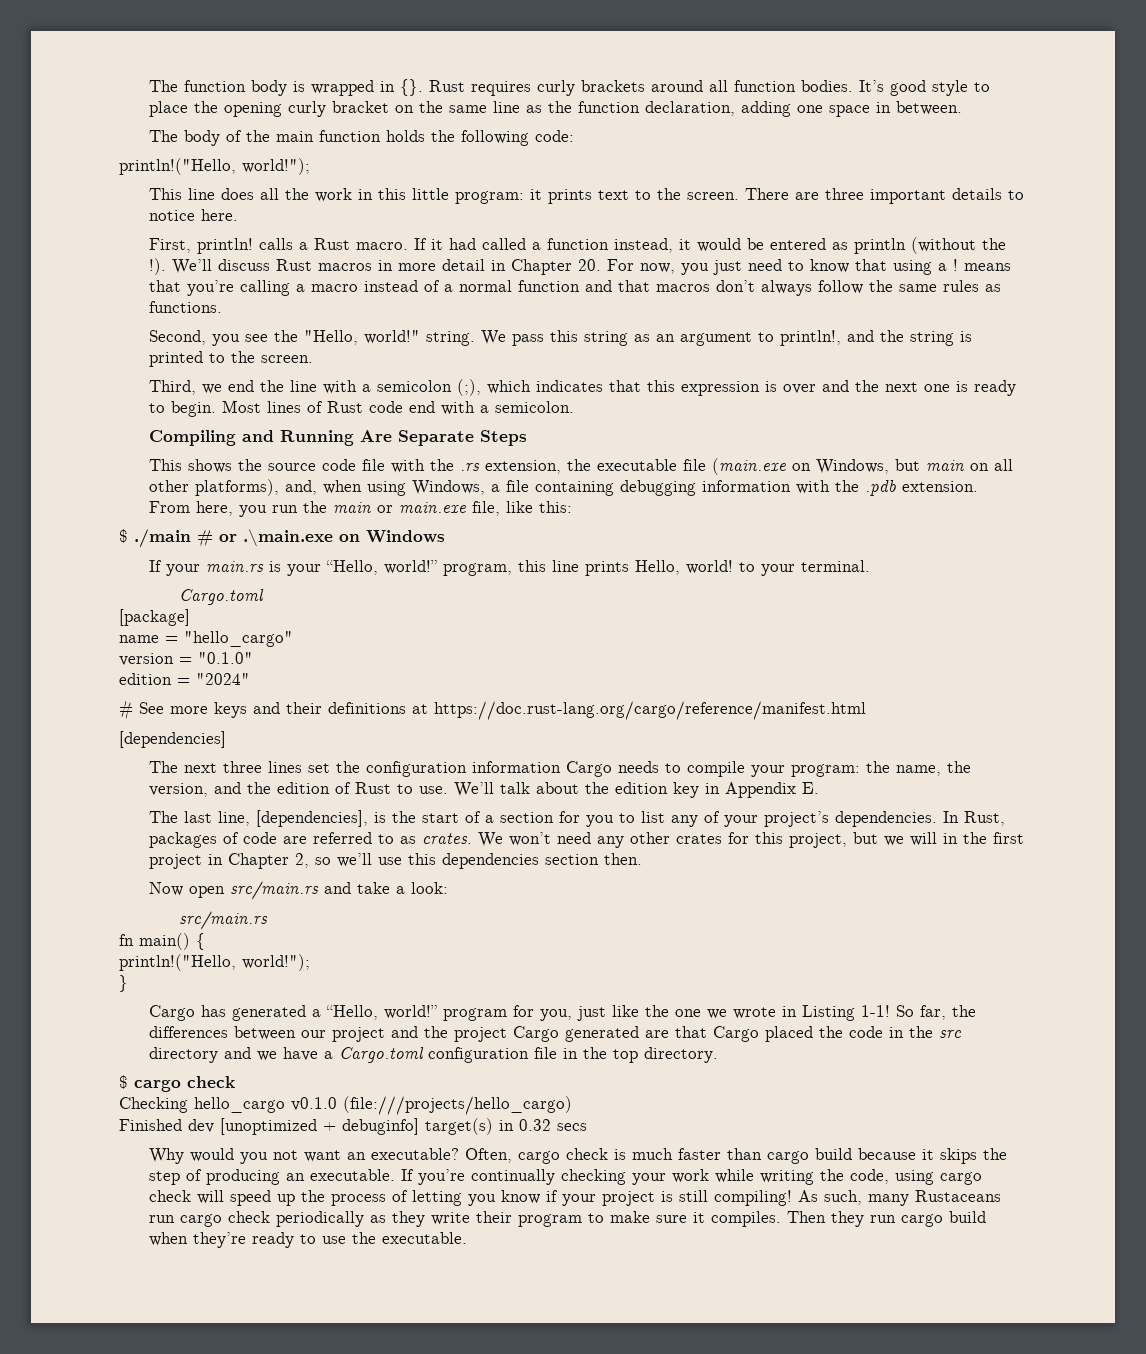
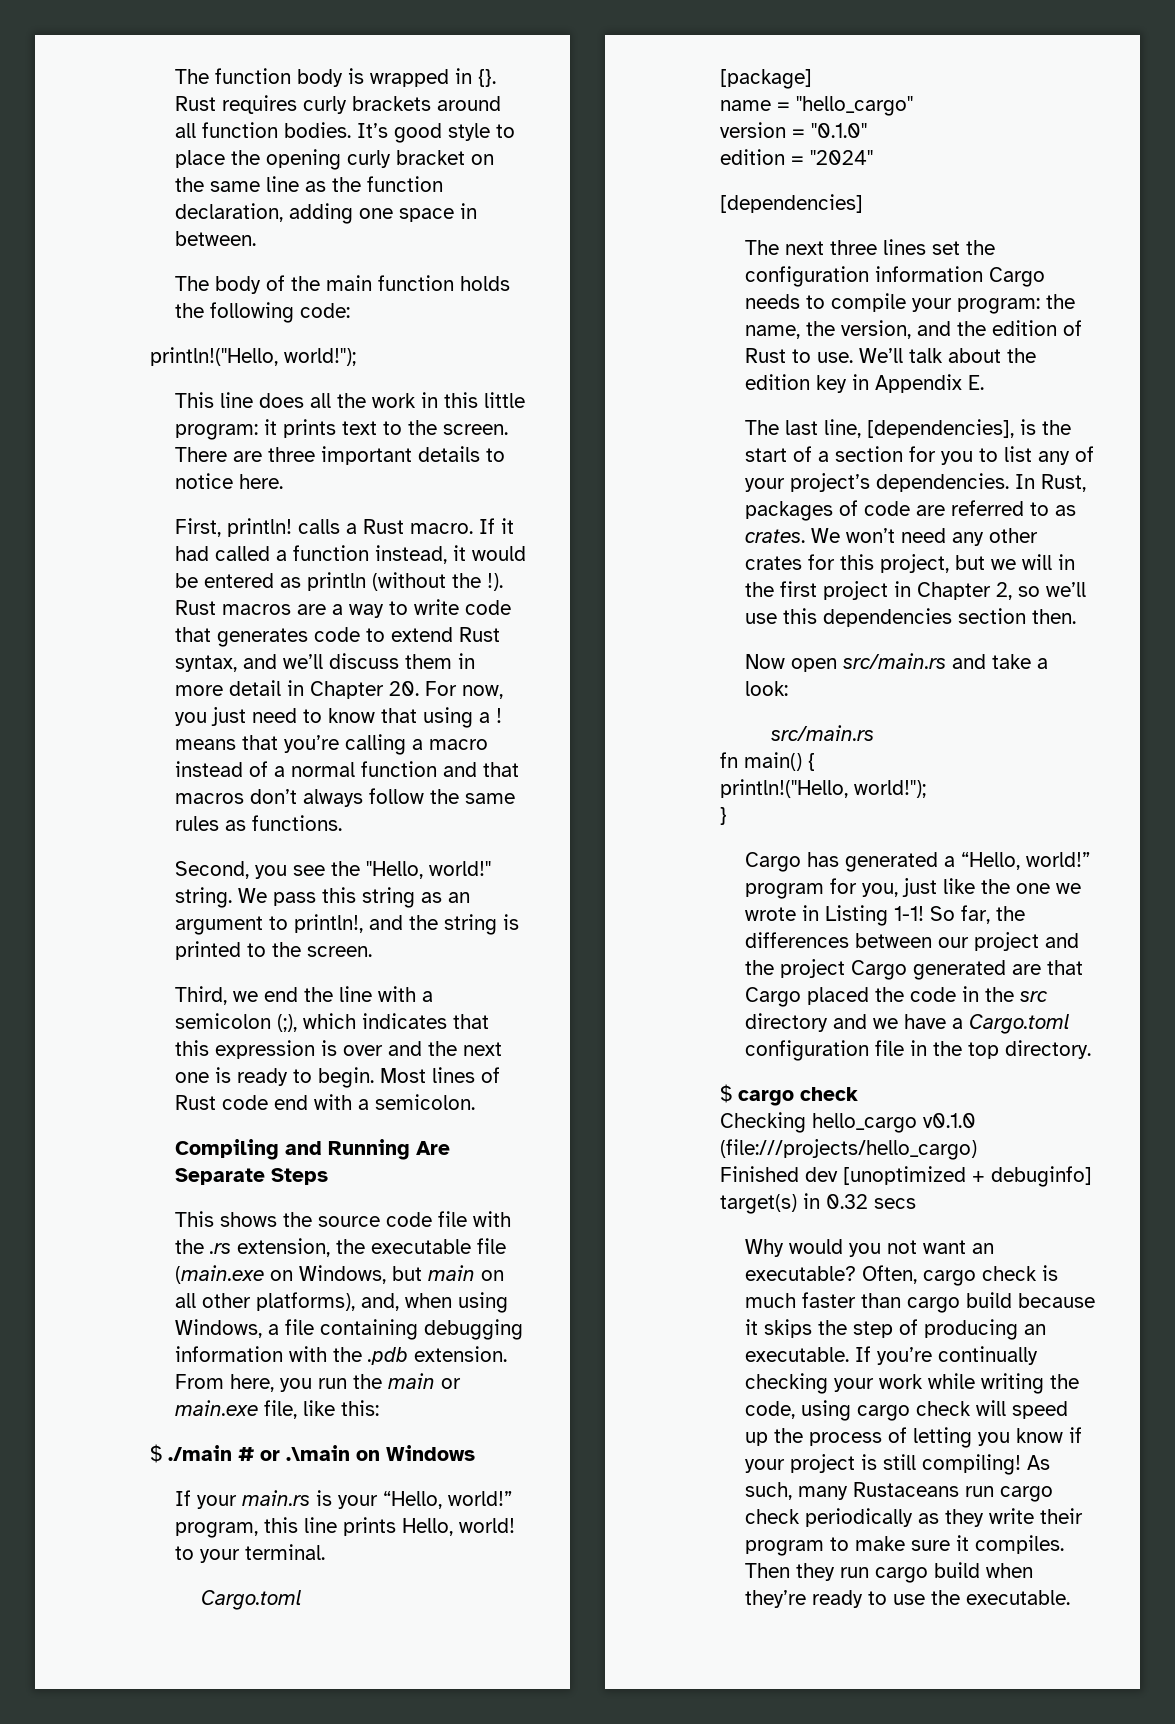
[172,259,373,274] We’ll discuss Rust macros -> [175,599,512,618] [175,627,501,647] [175,653,453,672] Rust macros are a way to write code that generates code to extend Rust syntax, and we’ll discuss them
[243,529,334,547] .\main.exe -> [285,1445,350,1461] .\main
[119,700,867,720] // # See more keys and their definitions at https://doc.rust-lang.org/cargo/reference/manifest.html -> (873, 157) none

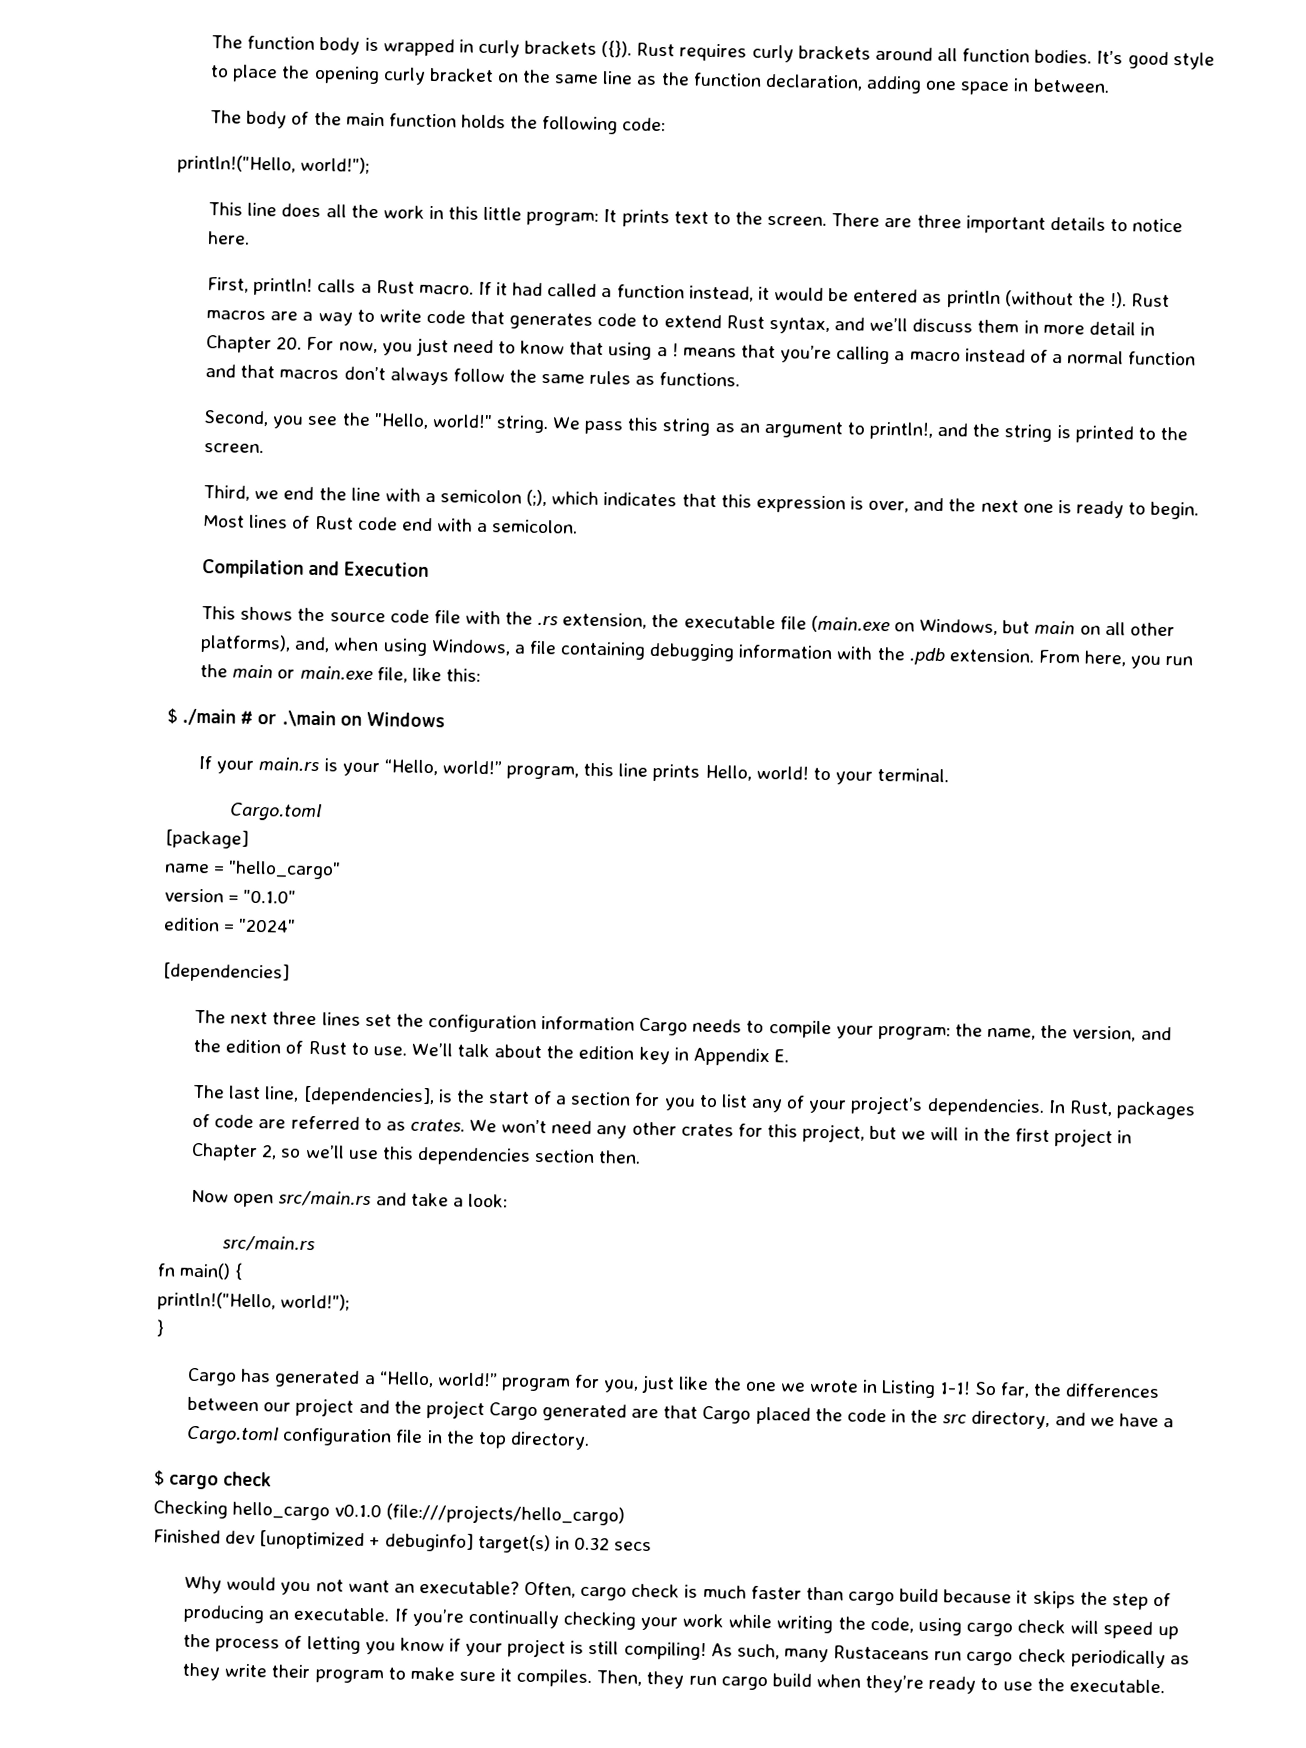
[478,69,497,87] {}. -> [477,39,633,58] curly brackets ({}).
[264,419,278,435] it -> [603,209,618,223] It
[343,1045,384,1056] over -> [868,500,910,513] over,
[175,1139,451,1160] [175,1168,329,1185] Compiling and Running Are Separate Steps -> [202,559,430,579] Compilation and Execution
[745,1013,829,1032] directory -> [971,1410,1051,1430] directory,
[745,1563,791,1578] Then -> [596,1670,643,1686] Then,

